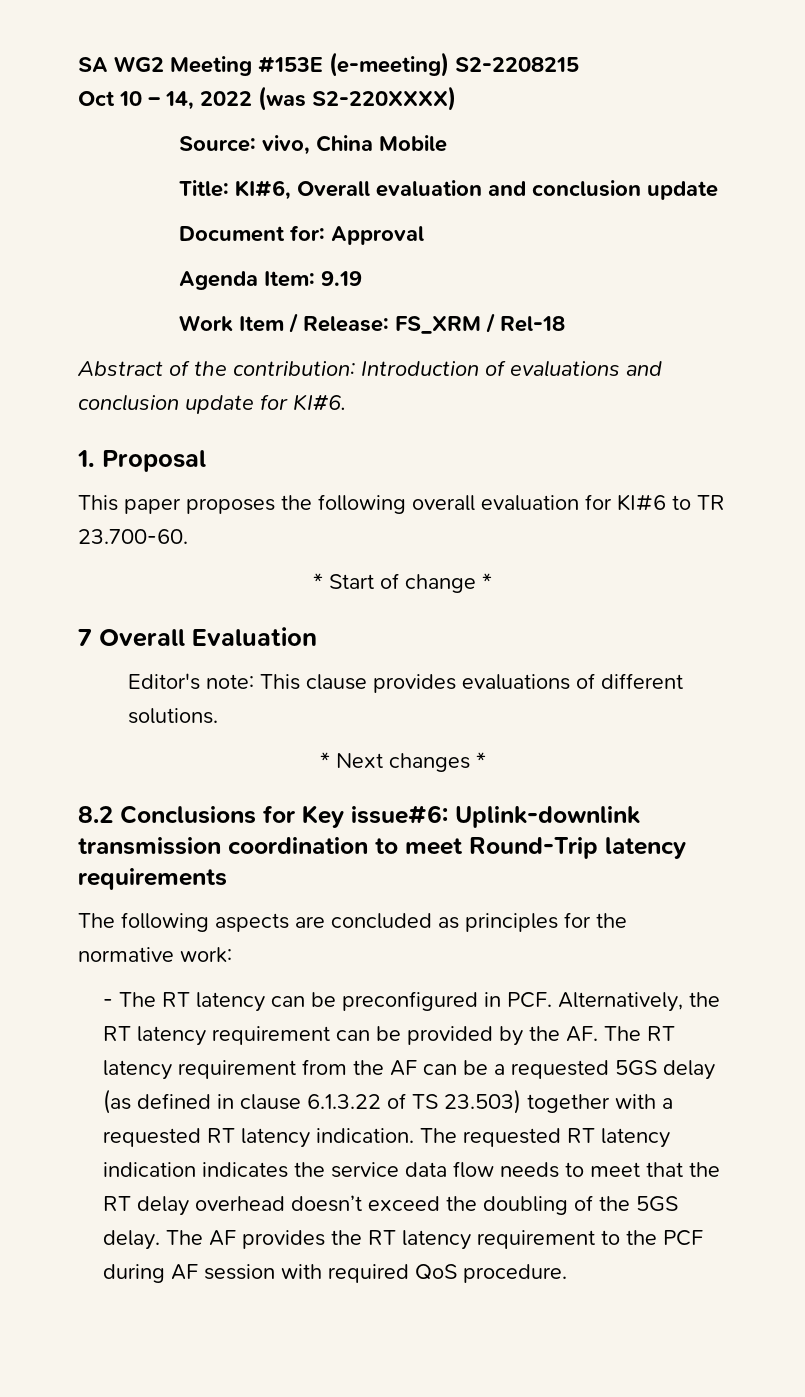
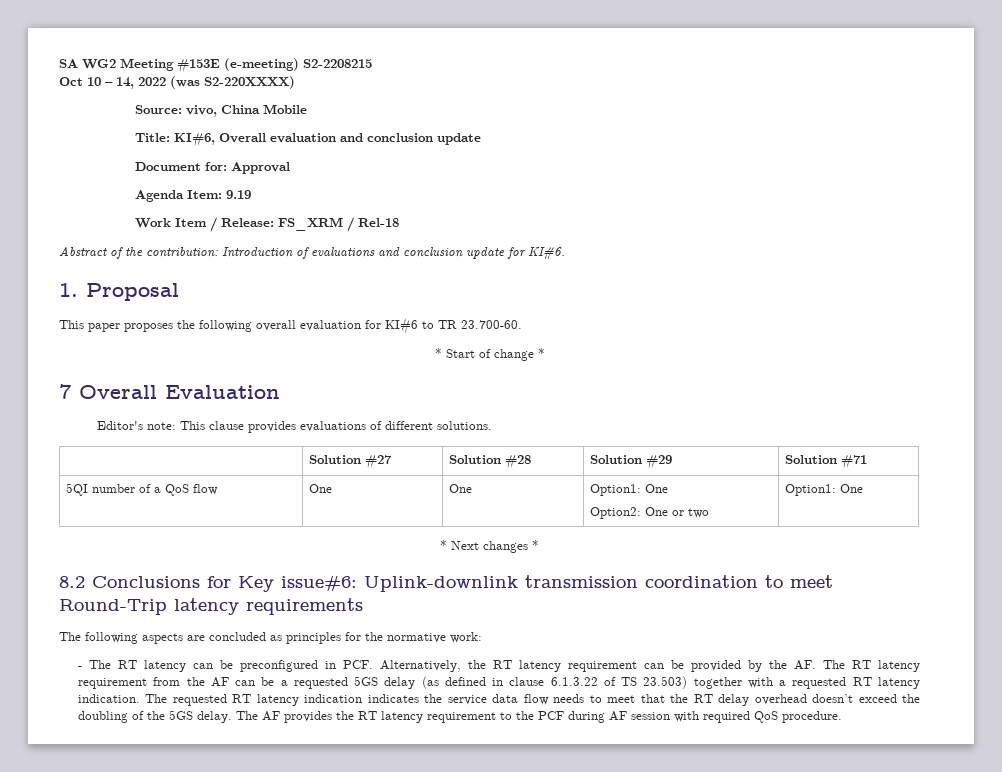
(219, 716) none -> [308,455,392,469] [448,455,531,469] [589,455,672,469] [784,455,867,469] [65,483,218,496] [308,484,332,493] [448,484,472,493] [589,484,668,496] [589,507,709,519] [784,484,863,496] // | Solution #27 | Solution #28 | Solution #29 | Solution #71 // 5QI number of a QoS flow | One | One | Option1: One // Option2: One or two | Option1: One

